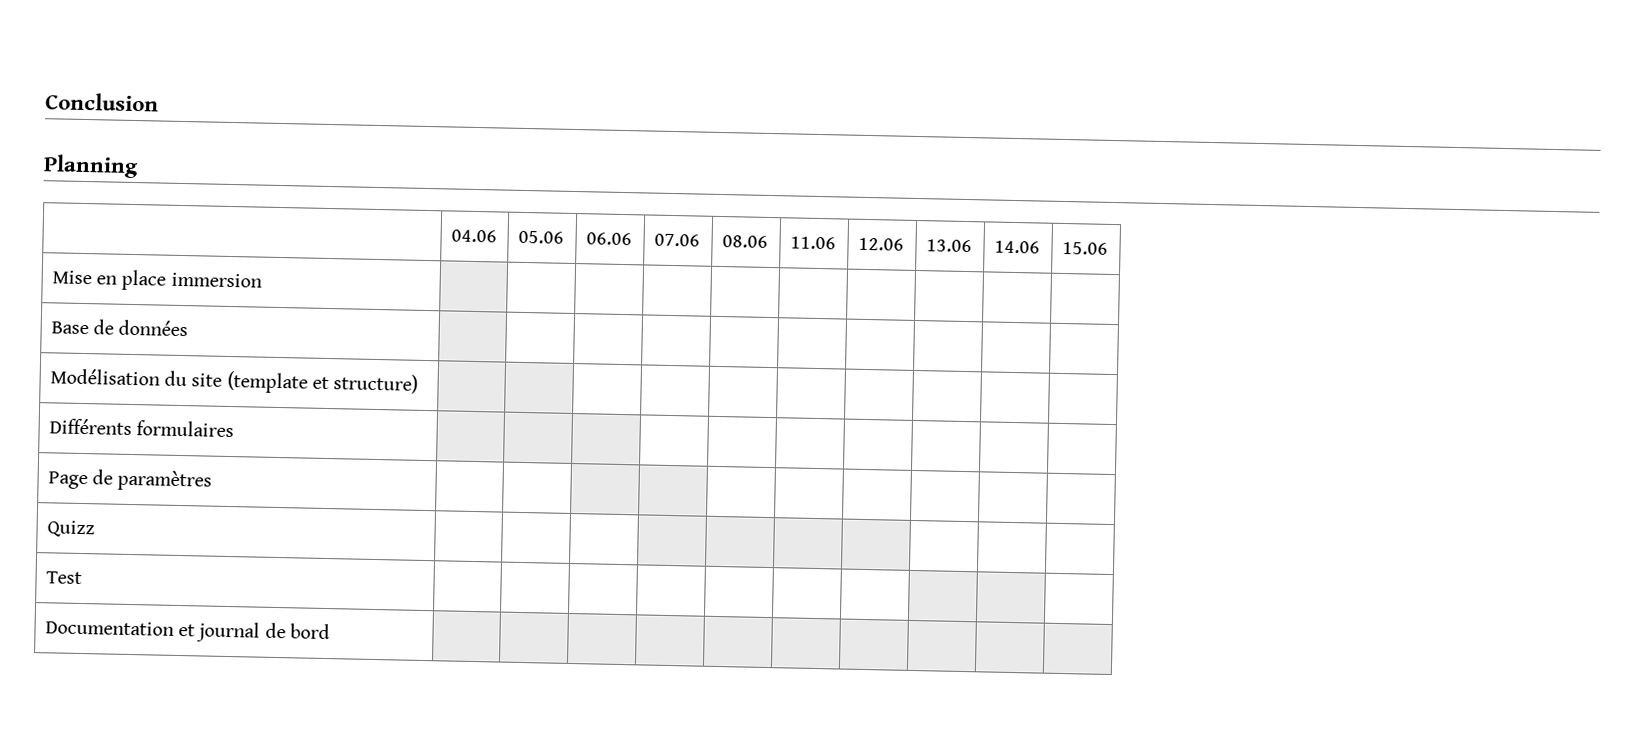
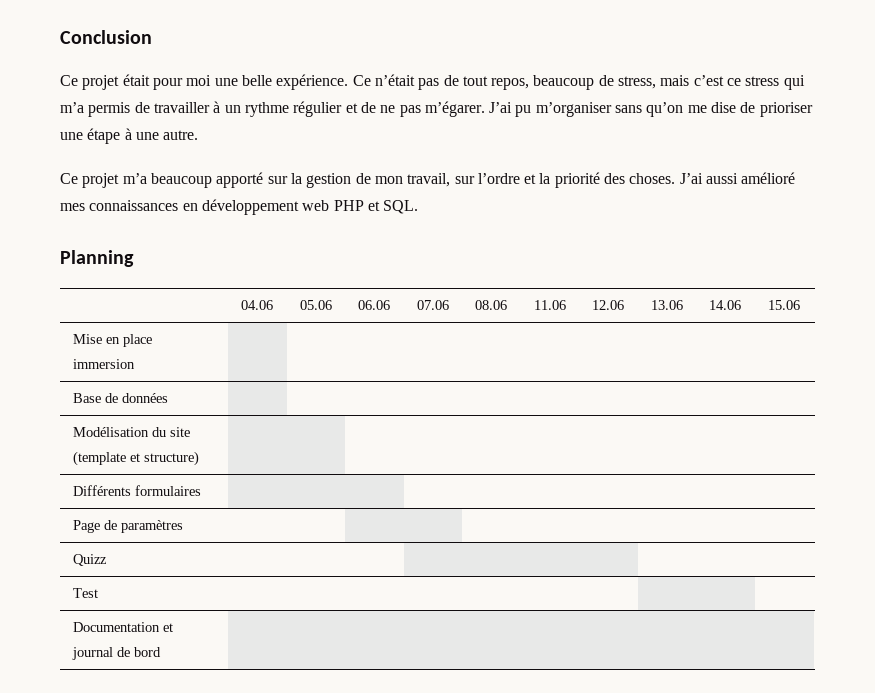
(159, 102) none -> [60,74,805,90] [60,101,813,117] [60,128,199,144] [60,172,796,188] [60,199,419,215] // Ce projet était pour moi une belle expérience. Ce n’était pas de tout repos, beaucoup de stress, mais c’est ce stress qui m’a permis de travailler à un rythme régulier et de ne pas m’égarer. J’ai pu m’organiser sans qu’on me dise de prioriser une étape à une autre. // Ce projet m’a beaucoup apporté sur la gestion de mon travail, sur l’ordre et la priorité des choses. J’ai aussi amélioré mes connaissances en développement web PHP et SQL.

